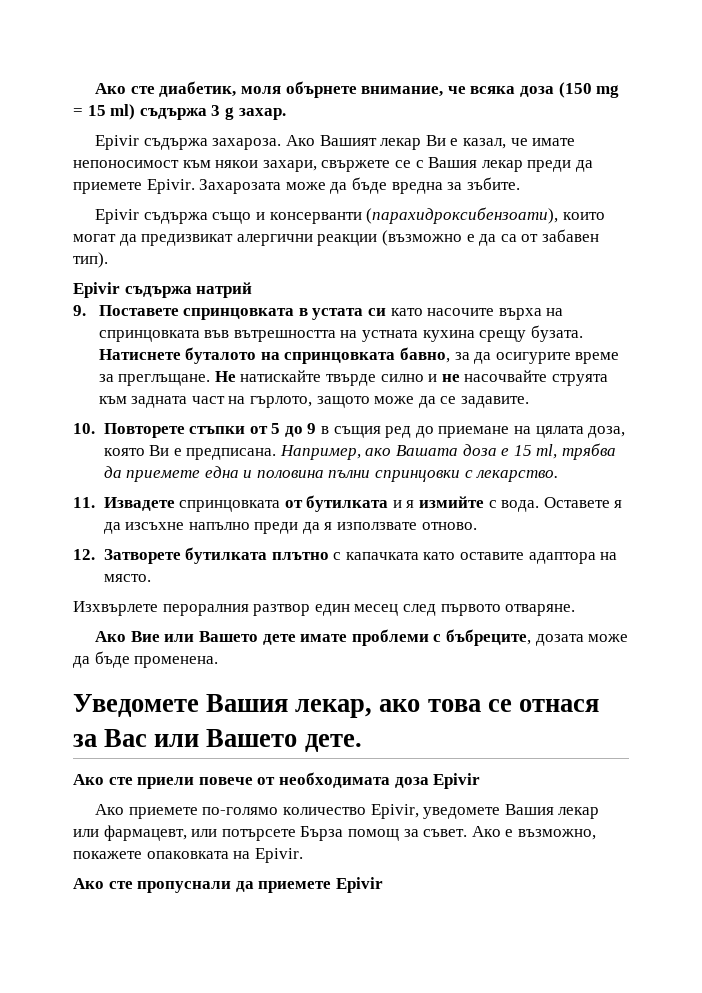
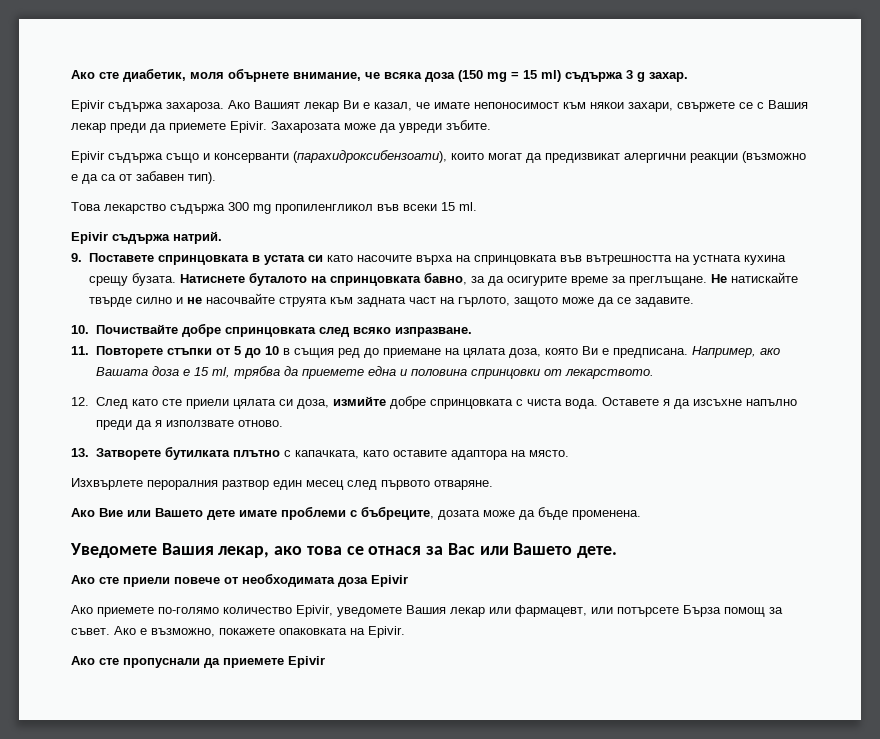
[351,177,463,194] бъде вредна за -> [399,123,442,133] увреди
[73,282,253,298] // Epivir съдържа натрий -> [71,202,477,214] [71,231,222,244] // Това лекарство съдържа 300 mg пропиленгликол във всеки 15 ml. // Epivir съдържа натрий.
(95, 428) none -> [95,323,472,337] [71,346,89,355] Почиствайте добре спринцовката след всяко изпразване. // 11.
[307,423,317,434] 9 -> [264,346,279,355] 10
[328,470,559,482] [73,495,497,512] пълни спринцовки с лекарство. // 11. Извадете спринцовката от бутилката и я измийте с -> [470,369,654,379] [71,396,562,409] спринцовки от лекарството. // 12. След като сте приели цялата си доза, измийте добре спринцовката с чиста
[73,549,95,560] 12. -> [71,448,89,457] 13.
[345,552,419,560] капачката -> [294,450,359,459] капачката,

